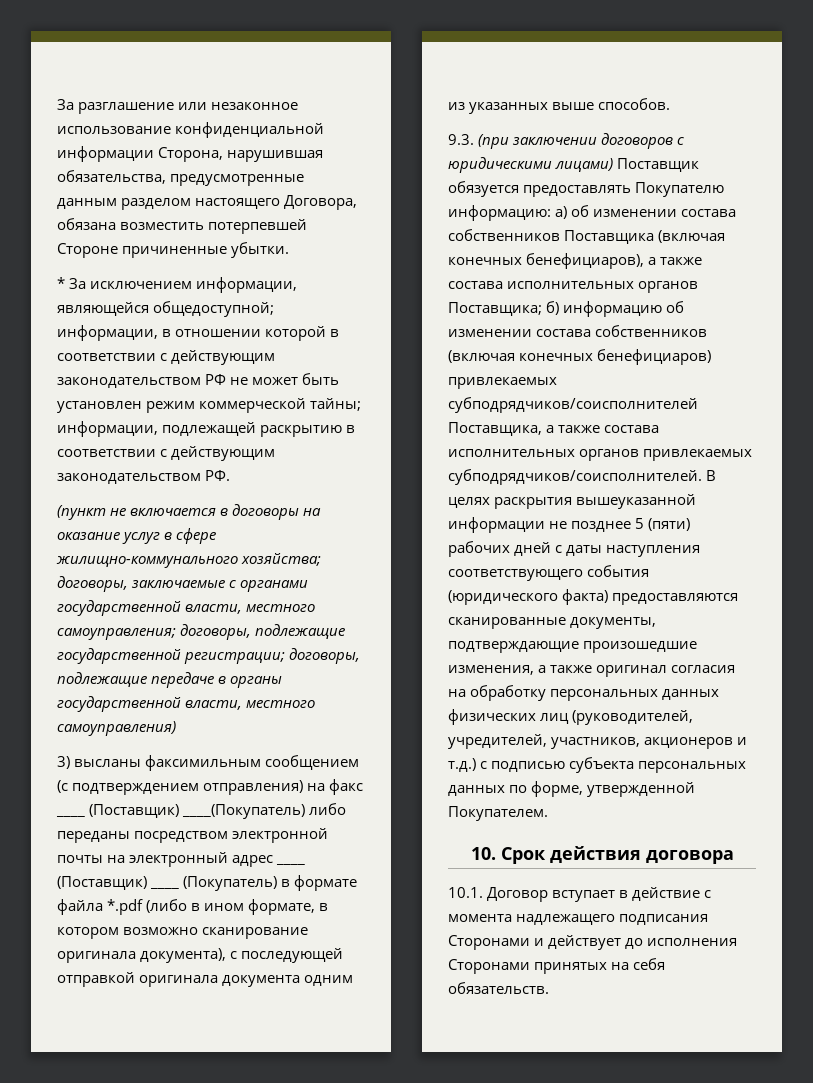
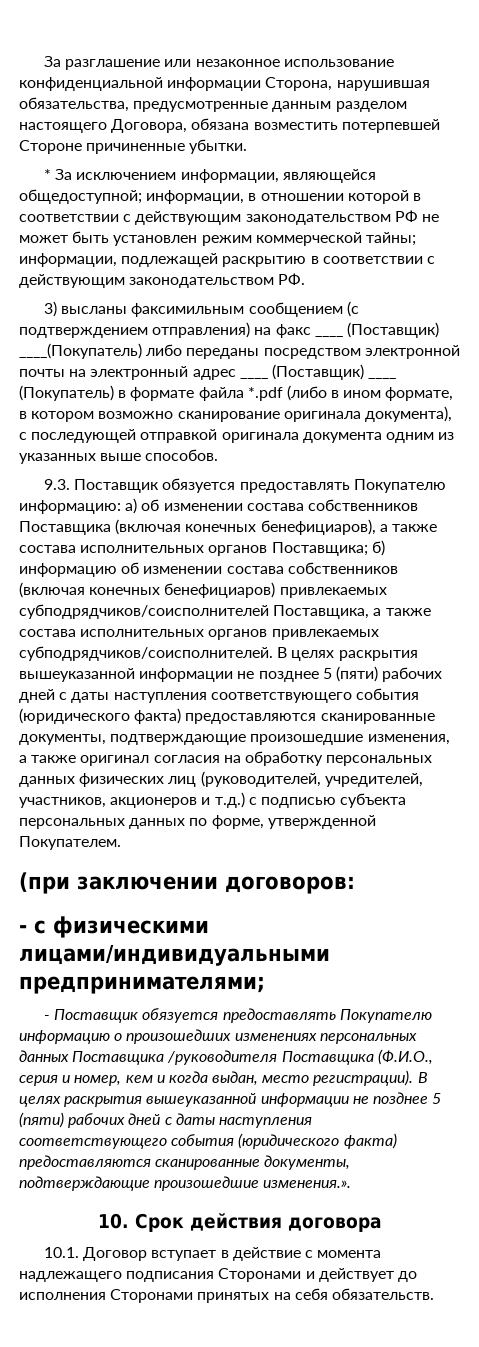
[57,504,322,520] [57,528,217,544] [56,553,322,568] [57,576,309,592] [57,600,316,616] [57,624,346,640] [57,648,361,664] [57,672,283,688] [57,696,316,712] [57,721,176,736] // (пункт не включается в договоры на оказание услуг в сфере жилищно-коммунального хозяйства; договоры, заключаемые с органами государственной власти, местного самоуправления; договоры, подлежащие государственной регистрации; договоры, подлежащие передаче в органы государственной власти, местного самоуправления) -> (306, 279) none
[478,133,685,149] [448,157,614,173] (при заключении договоров с юридическими лицами) -> (71, 484) none
(548, 813) none -> [19,872,355,894] [19,916,209,938] [19,944,330,966] [19,976,265,994] [44,1008,432,1023] [19,1029,417,1044] [19,1049,433,1065] [19,1070,428,1086] [19,1092,442,1107] [19,1112,312,1128] [19,1133,397,1149] [19,1155,351,1170] [19,1176,352,1191] // (при заключении договоров: // - с физическими лицами/индивидуальными предпринимателями; // - Поставщик обязуется предоставлять Покупателю информацию о произошедших изменениях персональных данных Поставщика /руководителя Поставщика (Ф.И.О., серия и номер, кем и когда выдан, место регистрации). В целях раскрытия вышеуказанной информации не позднее 5 (пяти) рабочих дней с даты наступления соответствующего события (юридического факта) предоставляются сканированные документы, подтверждающие произошедшие изменения.».

